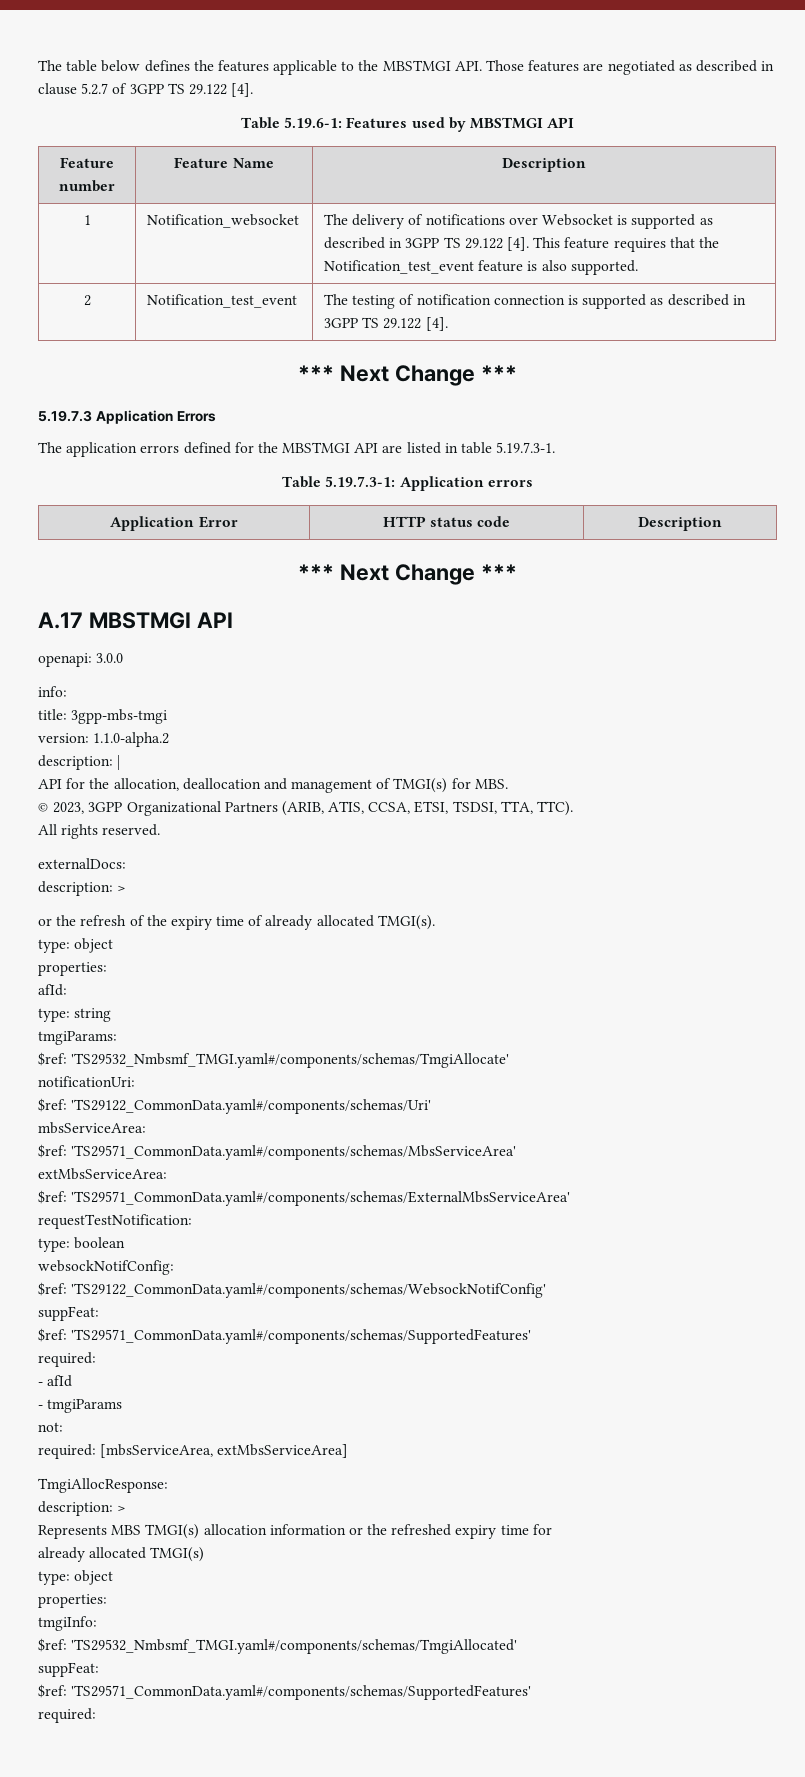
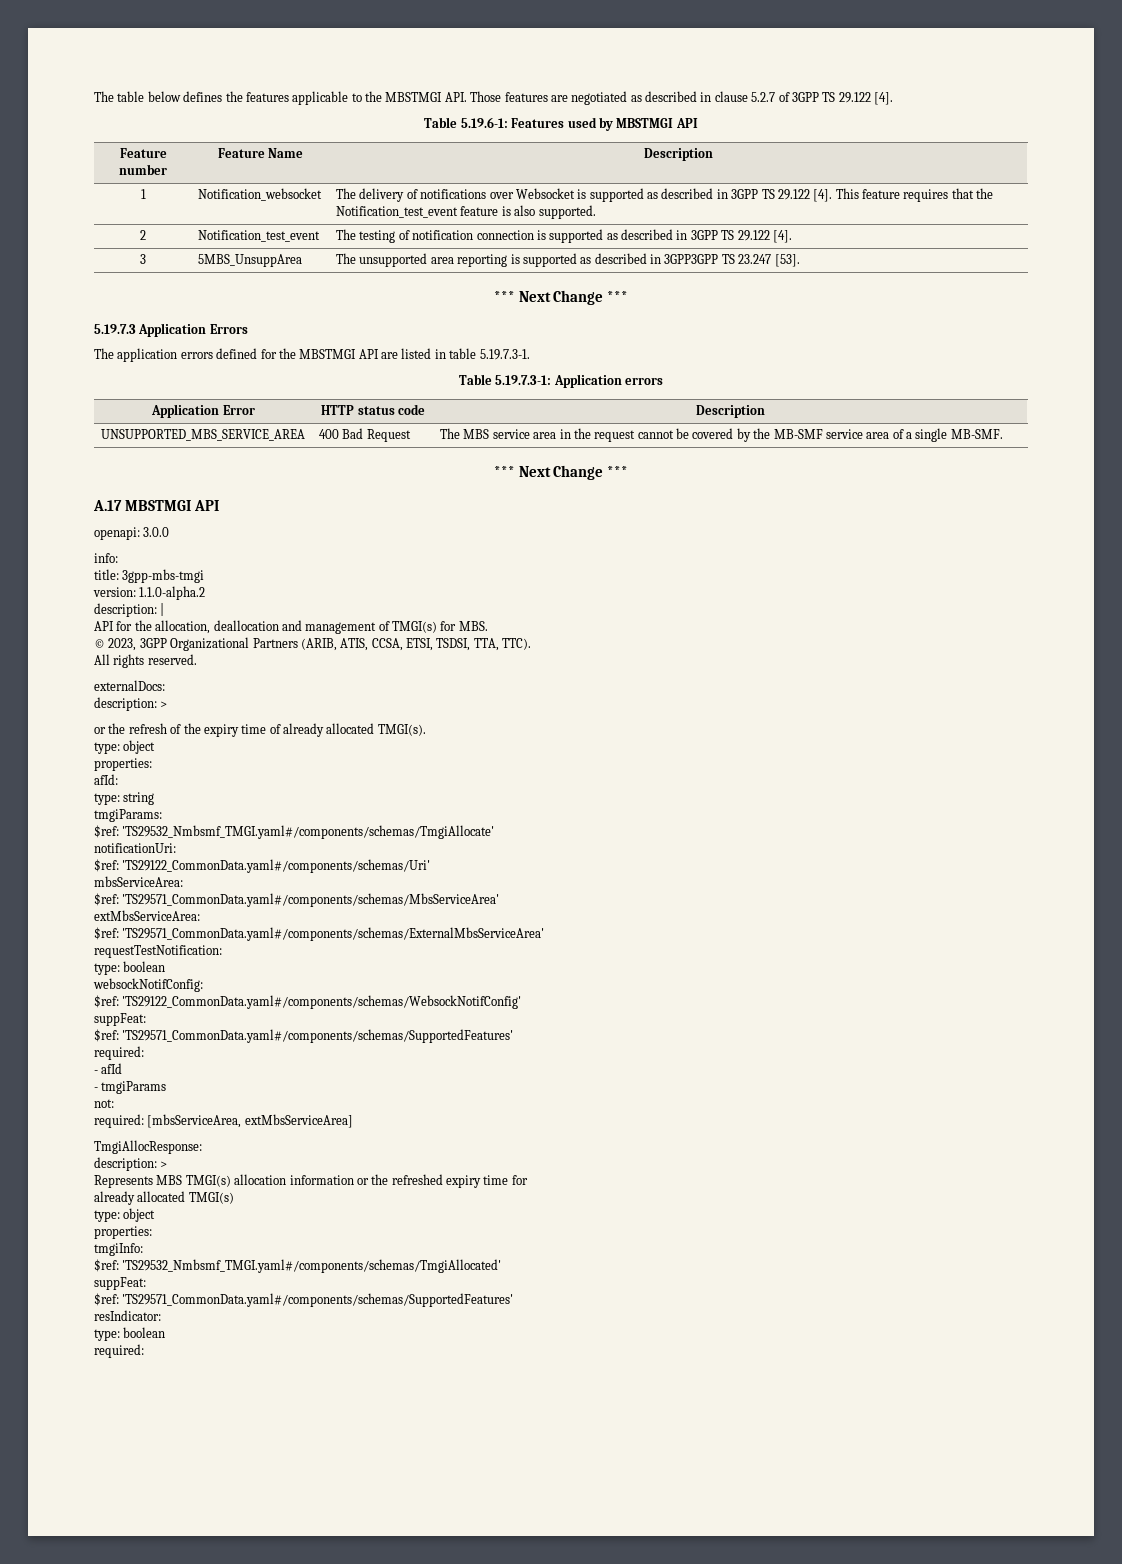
(448, 324) none -> [140,254,146,264] [198,254,303,267] [336,253,800,267] // 3 | 5MBS_UnsuppArea | The unsupported area reporting is supported as described in 3GPP3GPP TS 23.247 [53].
(722, 524) none -> [101,429,306,441] [319,428,411,442] [440,428,1003,442] // UNSUPPORTED_MBS_SERVICE_AREA | 400 Bad Request | The MBS service area in the request cannot be covered by the MB-SMF service area of a single MB-SMF.
(532, 1692) none -> [94,1310,161,1321] [94,1327,166,1341] // resIndicator: // type: boolean

